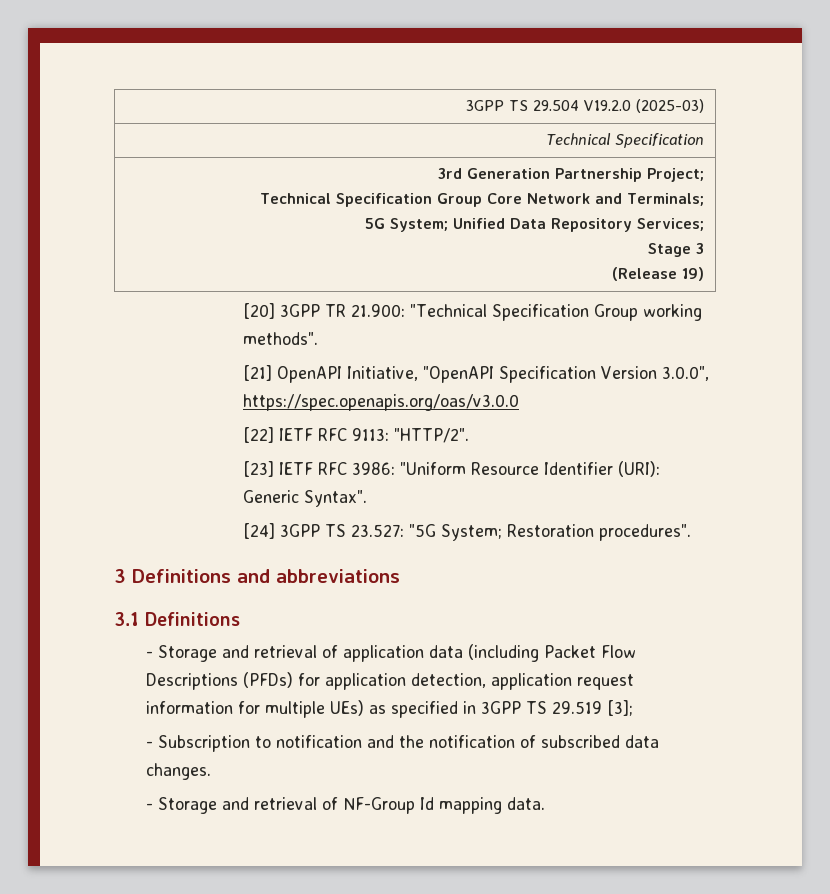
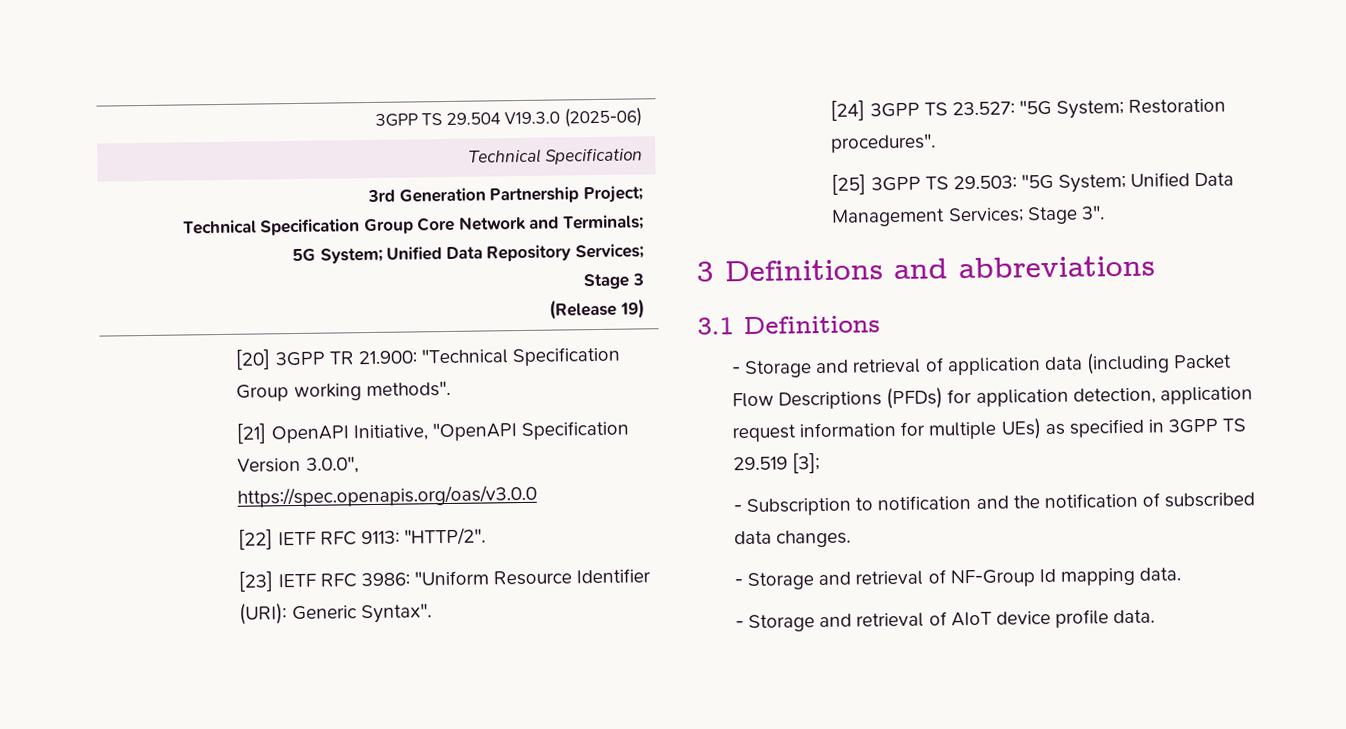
[583,99,704,113] V19.2.0 (2025-03) -> [504,107,643,128] V19.3.0 (2025-06)
(692, 532) none -> [831,172,1235,195] [831,205,1105,227] // [25] 3GPP TS 29.503: "5G System; Unified Data Management Services; Stage 3".
(546, 803) none -> [735,609,1156,633] // - Storage and retrieval of AIoT device profile data.

